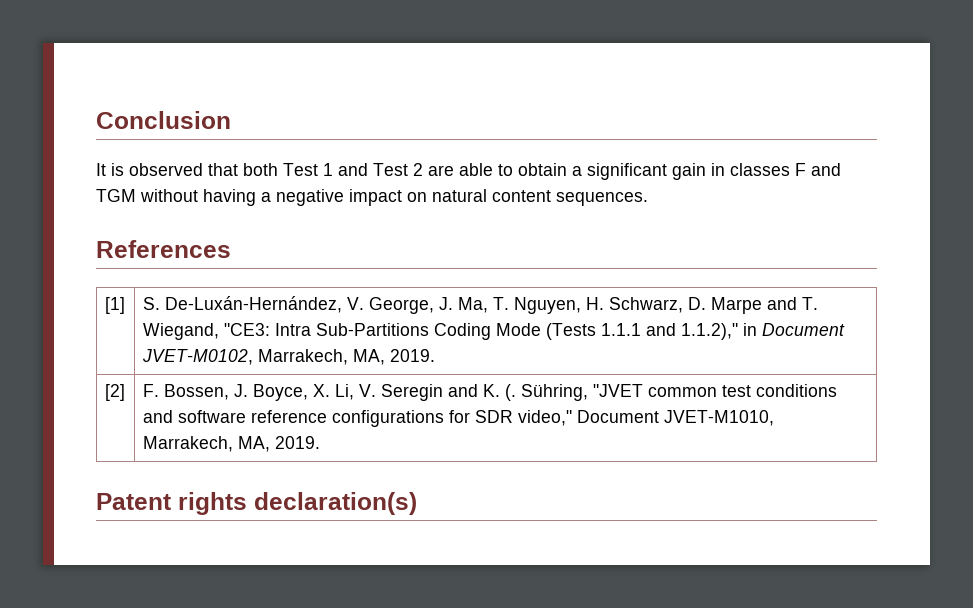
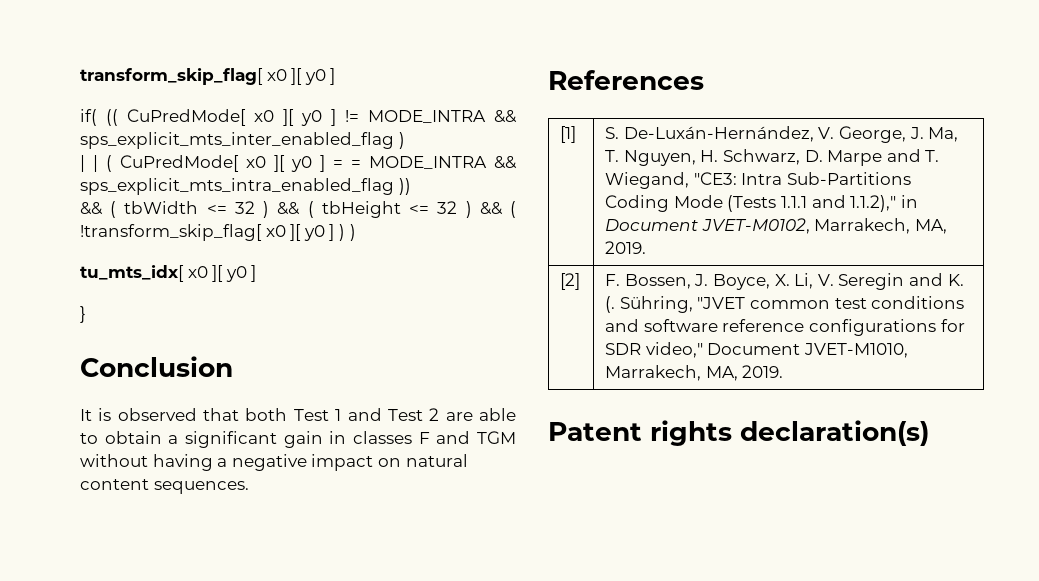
(96, 120) none -> [80,68,336,85] [80,109,517,126] [80,132,405,149] [80,155,517,172] [80,178,411,195] [80,201,516,218] [80,224,356,241] [80,265,257,282] [80,306,86,323] transform_skip_flag[ x0 ][ y0 ] // if( (( CuPredMode[ x0 ][ y0 ] != MODE_INTRA && sps_explicit_mts_inter_enabled_flag ) // | | ( CuPredMode[ x0 ][ y0 ] = = MODE_INTRA && sps_explicit_mts_intra_enabled_flag )) // && ( tbWidth <= 32 ) && ( tbHeight <= 32 ) && ( !transform_skip_flag[ x0 ][ y0 ] ) ) // tu_mts_idx[ x0 ][ y0 ] // } //

